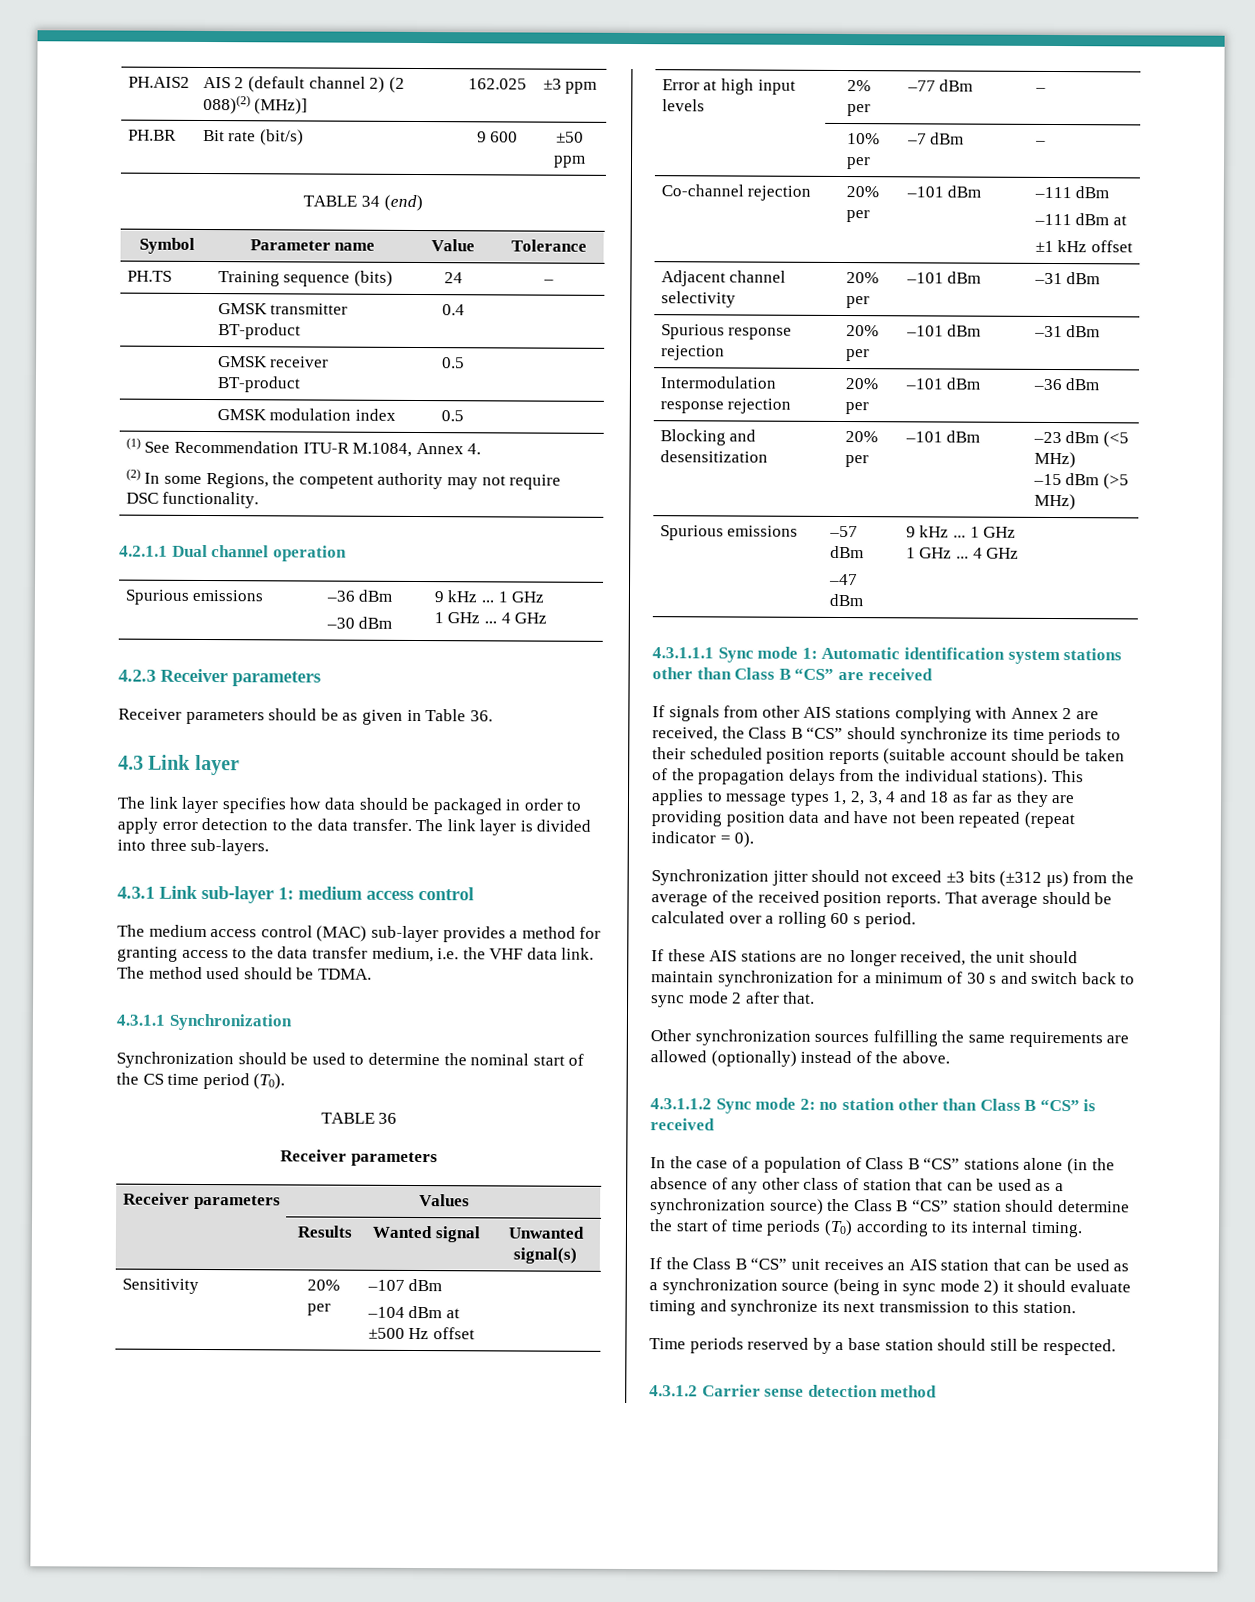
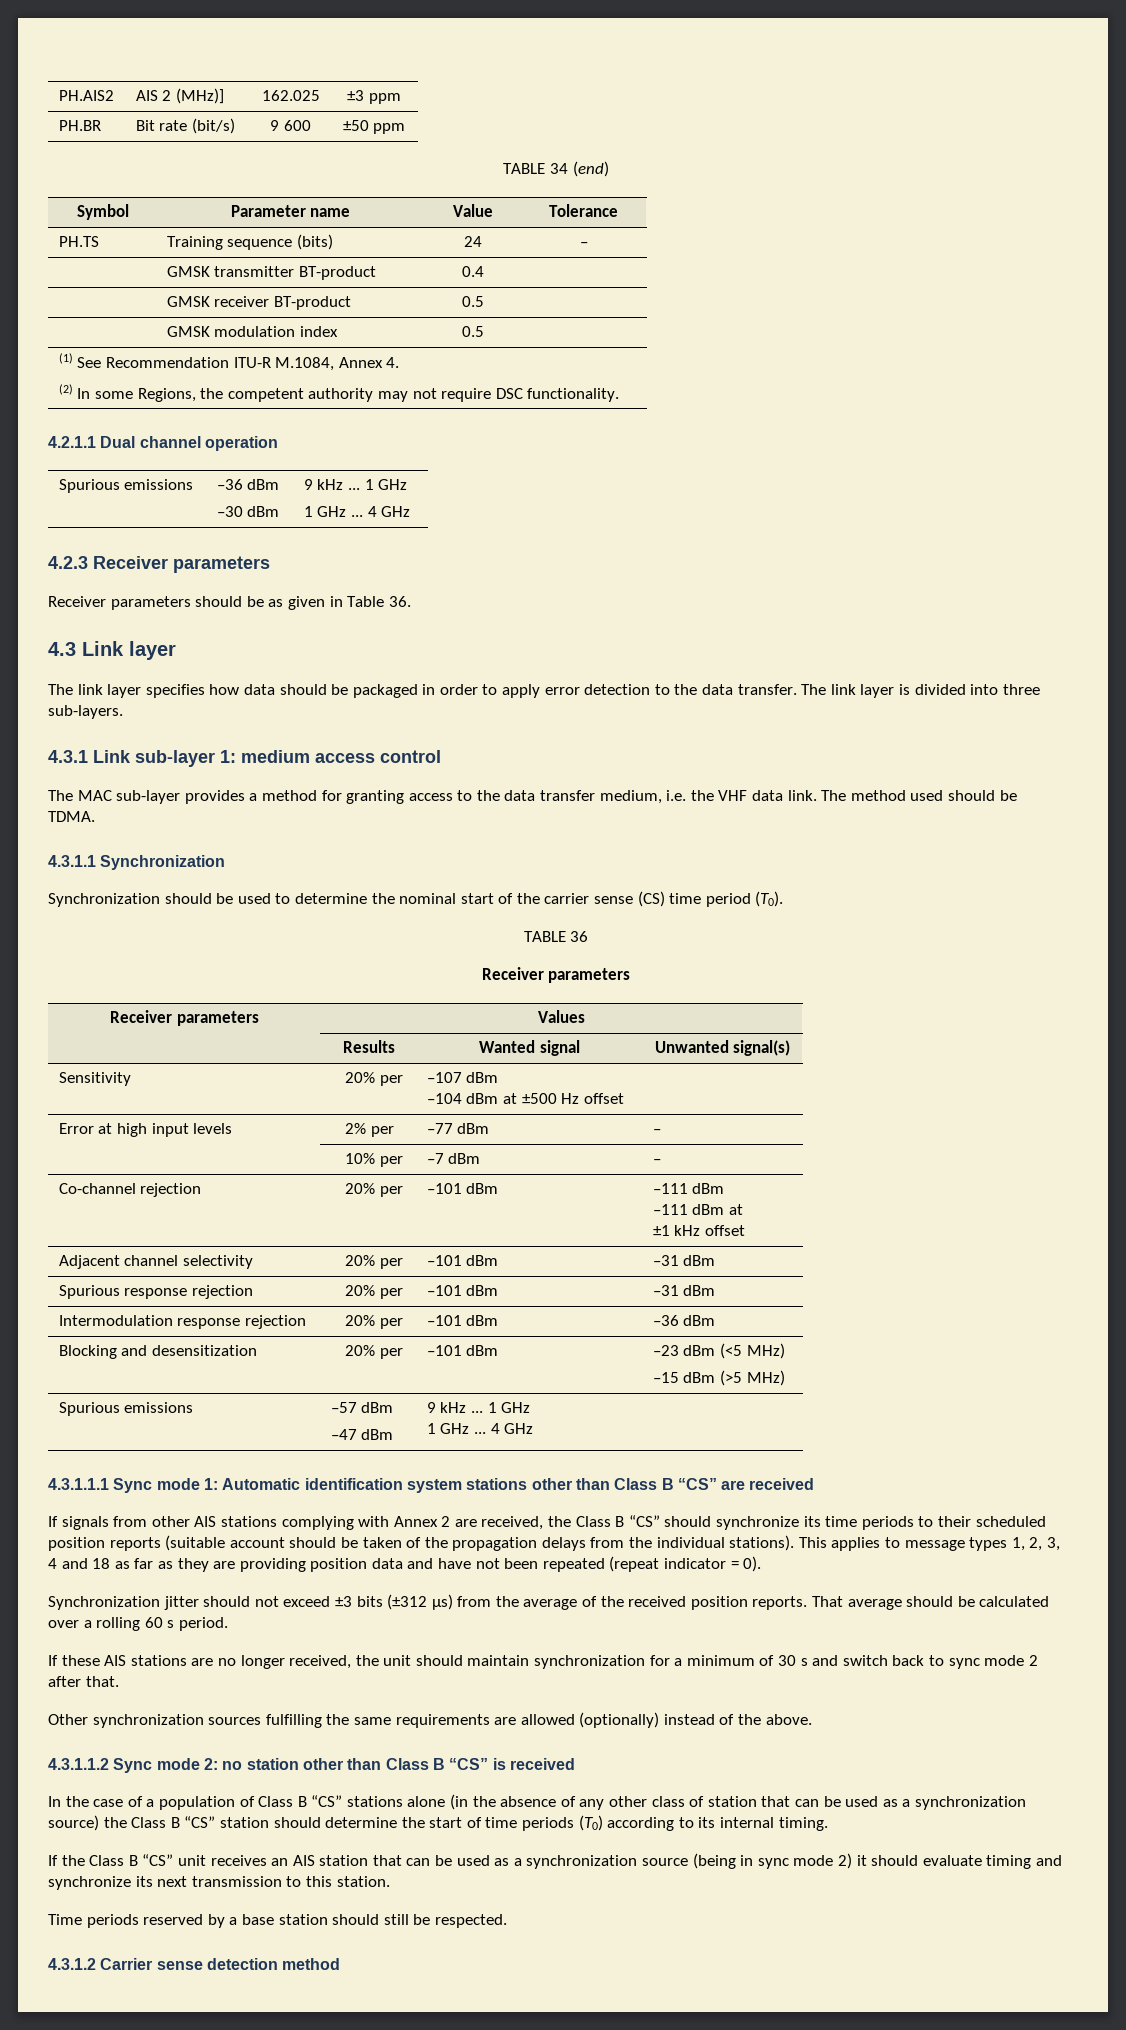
[248,76,405,93] [202,94,251,115] (default channel 2) (2 088)(2) -> (172, 95) none
[148,924,368,942] medium access control (MAC) -> [77,790,112,801] MAC
[142,1073,164,1085] CS -> [544,891,665,907] carrier sense (CS)

